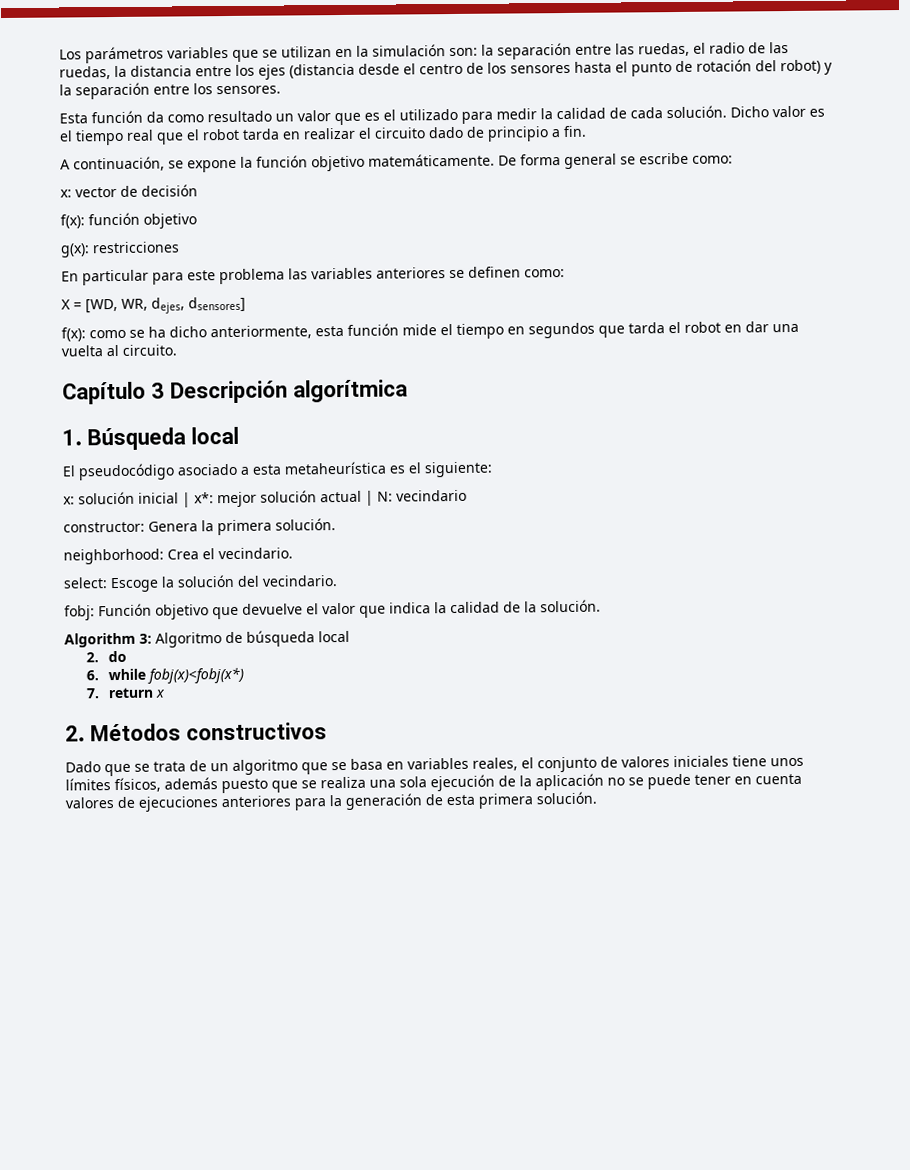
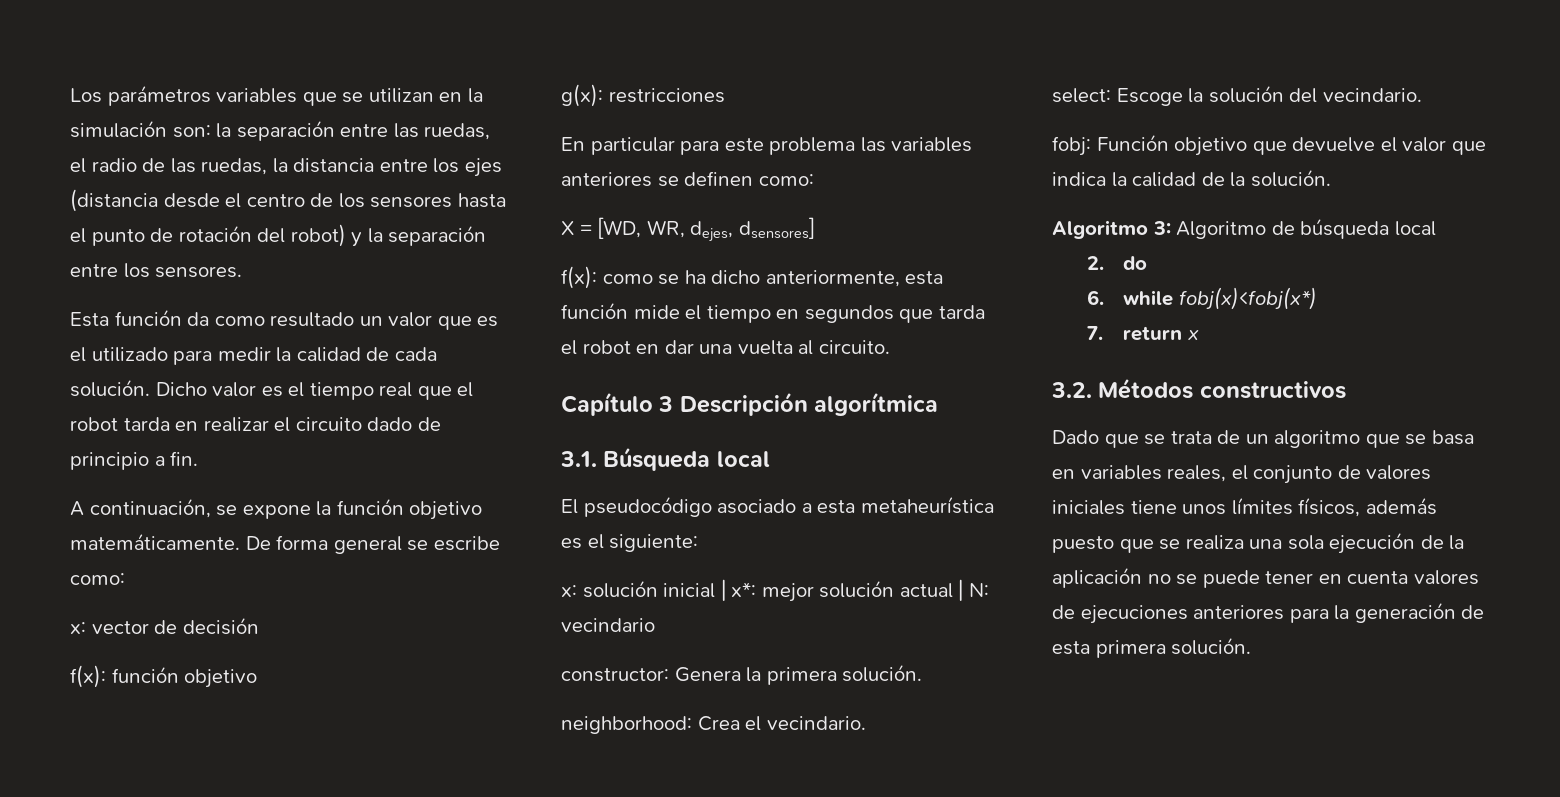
[62,429,82,446] 1. -> [560,451,597,467] 3.1.
[64,632,136,648] Algorithm -> [1052,220,1148,239] Algoritmo
[65,725,85,742] 2. -> [1051,382,1092,398] 3.2.

